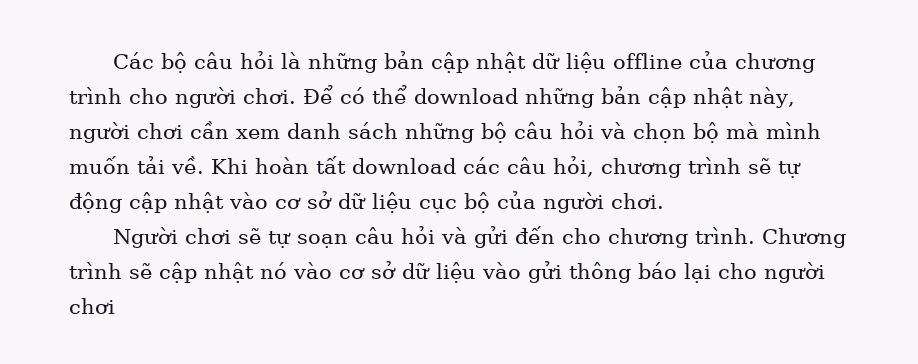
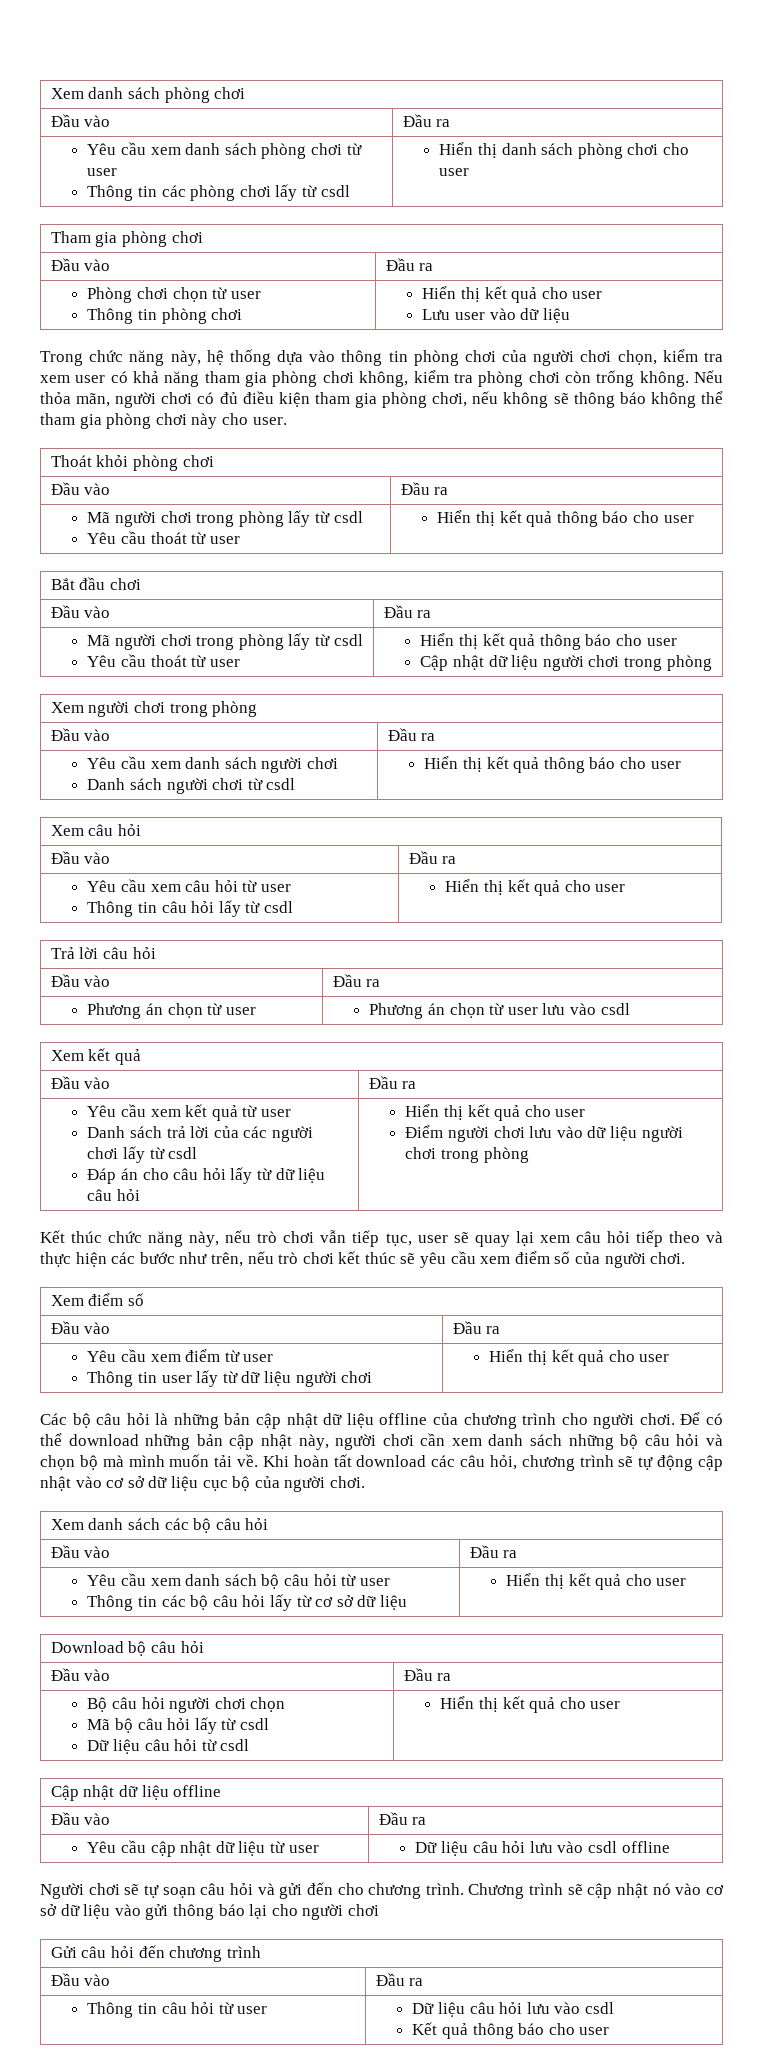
(112, 60) none -> [50,87,246,103] [50,114,111,127] [402,114,451,127] [87,142,362,159] [87,168,118,176] [87,184,350,201] [439,142,689,159] [439,168,470,176] [50,231,203,247] [50,258,111,271] [385,258,434,271] [87,287,261,303] [87,308,243,324] [422,286,603,303] [422,308,570,323] [40,349,723,366] [40,370,724,387] [40,391,723,408] [40,413,287,429] [50,455,214,471] [50,482,111,495] [400,482,449,495] [87,510,363,527] [87,531,240,544] [437,510,694,527] [50,577,141,590] [50,605,111,618] [383,605,432,618] [87,633,363,650] [87,654,240,667] [420,633,677,650] [420,655,712,671] [50,701,258,717] [50,728,111,741] [387,728,436,741] [87,756,338,773] [87,778,296,794] [424,756,681,773] [50,824,141,836] [50,851,111,864] [408,851,457,864] [87,879,291,892] [87,900,293,917] [445,879,626,896] [50,947,156,959] [50,974,111,987] [332,974,381,987] [87,1003,256,1019] [369,1003,630,1019] [50,1048,141,1065] [50,1076,111,1089] [368,1076,417,1089] [87,1104,291,1121] [87,1126,313,1142] [87,1146,198,1163] [87,1167,326,1184] [87,1189,141,1201] [405,1104,586,1121] [405,1125,683,1142] [405,1147,529,1163] [40,1230,723,1247] [40,1251,686,1268] [50,1293,144,1306] [50,1321,111,1334] [452,1321,501,1334] [87,1349,274,1362] [87,1370,373,1387] [489,1349,670,1366] Xem danh sách phòng chơi // Đầu vào | Đầu ra // Yêu cầu xem danh sách phòng chơi từ user // Thông tin các phòng chơi lấy từ csdl | Hiển thị danh sách phòng chơi cho user // Tham gia phòng chơi // Đầu vào | Đầu ra // Phòng chơi chọn từ user // Thông tin phòng chơi | Hiển thị kết quả cho user // Lưu user vào dữ liệu // Trong chức năng này, hệ thống dựa vào thông tin phòng chơi của người chơi chọn, kiểm tra xem user có khả năng tham gia phòng chơi không, kiểm tra phòng chơi còn trống không. Nếu thỏa mãn, người chơi có đủ điều kiện tham gia phòng chơi, nếu không sẽ thông báo không thể tham gia phòng chơi này cho user. // Thoát khỏi phòng chơi // Đầu vào | Đầu ra // Mã người chơi trong phòng lấy từ csdl // Yêu cầu thoát từ user | Hiển thị kết quả thông báo cho user // Bắt đầu chơi // Đầu vào | Đầu ra // Mã người chơi trong phòng lấy từ csdl // Yêu cầu thoát từ user | Hiển thị kết quả thông báo cho user // Cập nhật dữ liệu người chơi trong phòng // Xem người chơi trong phòng // Đầu vào | Đầu ra // Yêu cầu xem danh sách người chơi // Danh sách người chơi từ csdl | Hiển thị kết quả thông báo cho user // Xem câu hỏi // Đầu vào | Đầu ra // Yêu cầu xem câu hỏi từ user // Thông tin câu hỏi lấy từ csdl | Hiển thị kết quả cho user // Trả lời câu hỏi // Đầu vào | Đầu ra // Phương án chọn từ user | Phương án chọn từ user lưu vào csdl // Xem kết quả // Đầu vào | Đầu ra // Yêu cầu xem kết quả từ user // Danh sách trả lời của các người chơi lấy từ csdl // Đáp án cho câu hỏi lấy từ dữ liệu câu hỏi | Hiển thị kết quả cho user // Điểm người chơi lưu vào dữ liệu người chơi trong phòng // Kết thúc chức năng này, nếu trò chơi vẫn tiếp tục, user sẽ quay lại xem câu hỏi tiếp theo và thực hiện các bước như trên, nếu trò chơi kết thúc sẽ yêu cầu xem điểm số của người chơi. // Xem điểm số // Đầu vào | Đầu ra // Yêu cầu xem điểm từ user // Thông tin user lấy từ dữ liệu người chơi | Hiển thị kết quả cho user //
(664, 201) none -> [50,1518,269,1533] [50,1545,111,1558] [469,1545,518,1558] [87,1573,390,1589] [87,1594,407,1611] [506,1573,687,1590] [50,1641,204,1656] [50,1668,111,1681] [403,1668,452,1681] [87,1697,286,1713] [87,1717,269,1734] [87,1739,250,1754] [440,1696,621,1713] [50,1785,222,1801] [50,1812,111,1825] [378,1812,427,1825] [87,1840,319,1857] [415,1841,670,1856] // Xem danh sách các bộ câu hỏi // Đầu vào | Đầu ra // Yêu cầu xem danh sách bộ câu hỏi từ user // Thông tin các bộ câu hỏi lấy từ cơ sở dữ liệu | Hiển thị kết quả cho user // Download bộ câu hỏi // Đầu vào | Đầu ra // Bộ câu hỏi người chơi chọn // Mã bộ câu hỏi lấy từ csdl // Dữ liệu câu hỏi từ csdl | Hiển thị kết quả cho user // Cập nhật dữ liệu offline // Đầu vào | Đầu ra // Yêu cầu cập nhật dữ liệu từ user | Dữ liệu câu hỏi lưu vào csdl offline
(115, 306) none -> [50,1945,261,1962] [50,1973,111,1986] [375,1973,424,1986] [87,2002,268,2018] [412,2002,614,2017] [412,2022,610,2039] // Gửi câu hỏi đến chương trình // Đầu vào | Đầu ra // Thông tin câu hỏi từ user | Dữ liệu câu hỏi lưu vào csdl // Kết quả thông báo cho user

